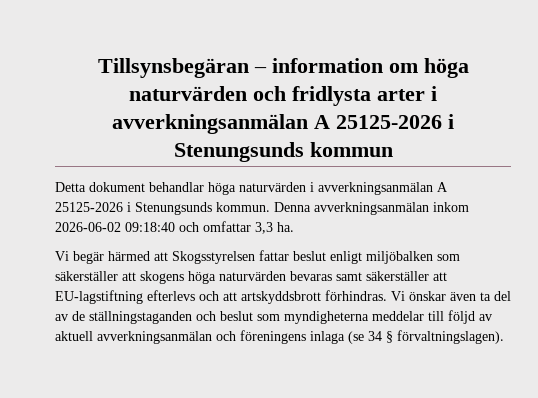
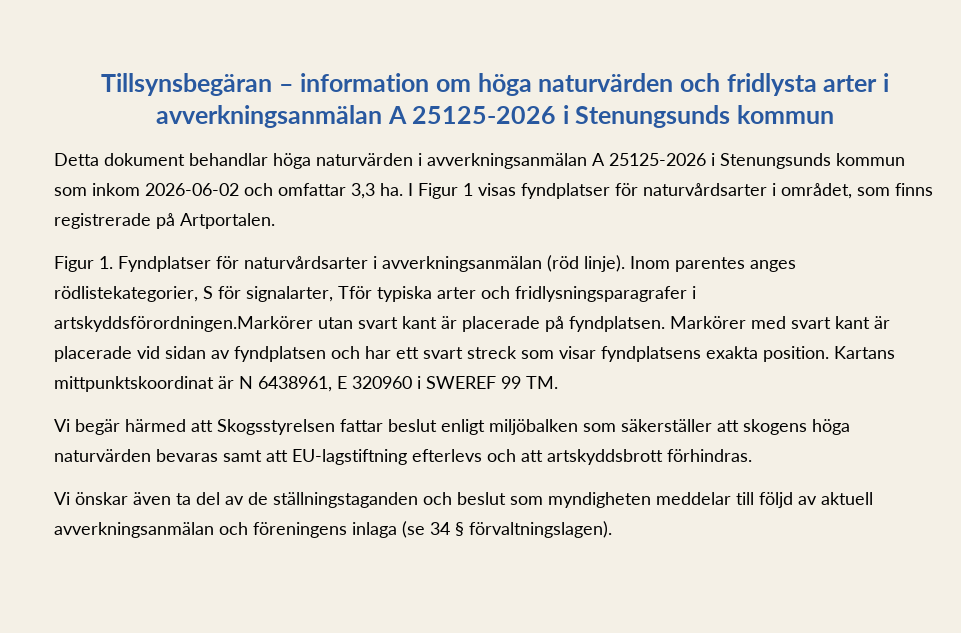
[216,202,429,215] kommun. Denna avverkningsanmälan -> [836,153,905,166] [54,187,87,196] kommun som
[125,222,175,232] 09:18:40 -> (239, 189) none
(294, 227) none -> [408,183,933,199] [54,213,275,229] [54,255,796,272] [54,286,696,302] [54,316,890,332] [54,346,895,362] [54,376,558,392] I Figur 1 visas fyndplatser för naturvårdsarter i området, som finns registrerade på Artportalen. // Figur 1. Fyndplatser för naturvårdsarter i avverkningsanmälan (röd linje). Inom parentes anges rödlistekategorier, S för signalarter, Tför typiska arter och fridlysningsparagrafer i artskyddsförordningen.Markörer utan svart kant är placerade på fyndplatsen. Markörer med svart kant är placerade vid sidan av fyndplatsen och har ett svart streck som visar fyndplatsens exakta position. Kartans mittpunktskoordinat är N 6438961, E 320960 i SWEREF 99 TM.
[366,271,429,281] säkerställer -> (262, 456) none
(387, 295) none -> (752, 455) //
[284,311,369,324] myndigheterna -> [548,492,651,508] myndigheten

